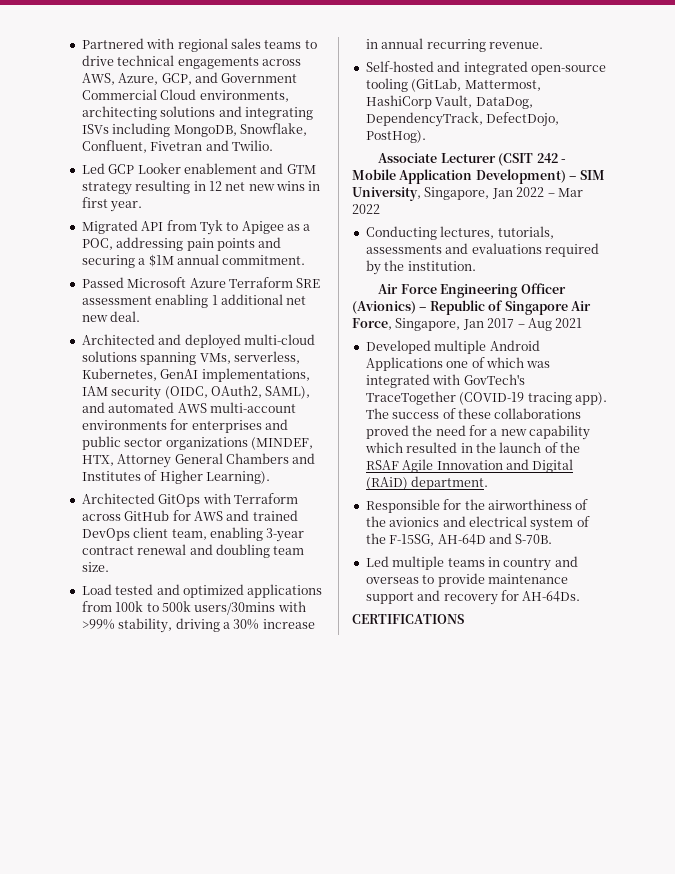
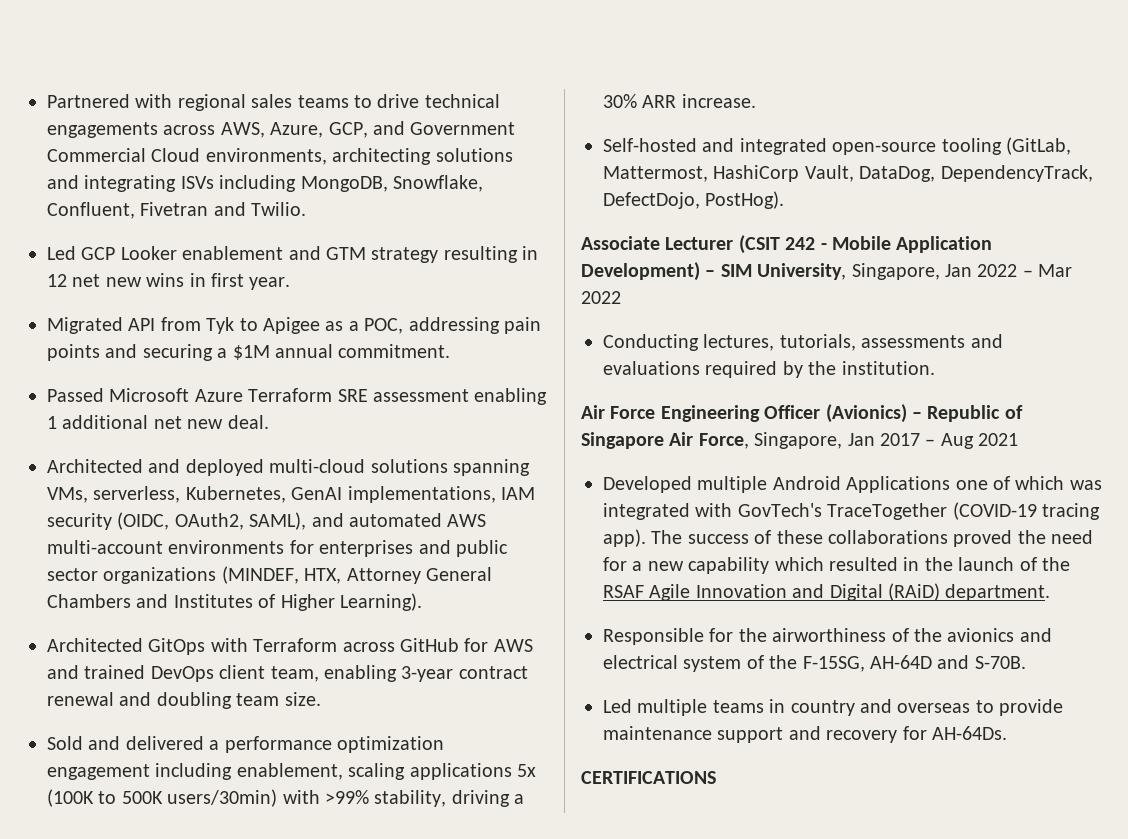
[81,584,323,598] [81,601,276,615] Load tested and optimized applications from 100k to 500k users/30mins -> [47,736,444,753] [47,763,536,780] [47,789,278,807] Sold and delivered a performance optimization engagement including enablement, scaling applications 5x (100K to 500K users/30min)
[262,619,315,629] [365,38,543,52] increase in annual recurring revenue. -> [642,94,756,108] ARR increase.

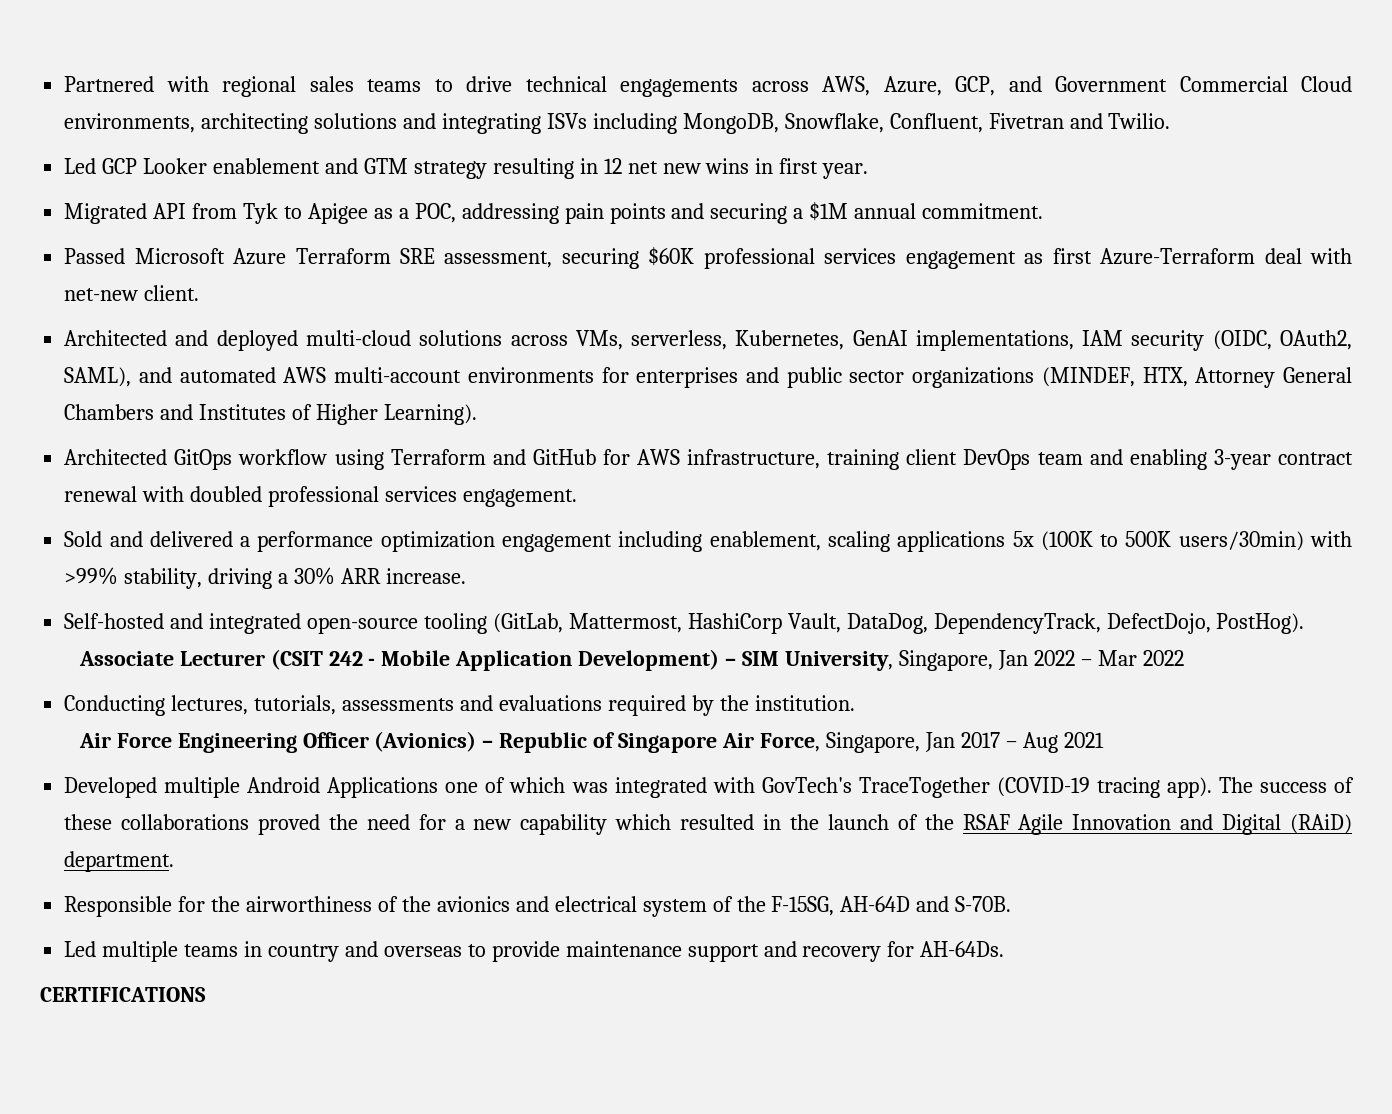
[373,388,548,405] [47,415,269,429] assessment enabling 1 additional net new deal. -> [444,247,1353,269] [64,285,200,301] assessment, securing $60K professional services engagement as first Azure-Terraform deal with net-new client.
[453,459,530,476] spanning -> [510,335,568,346] across
[210,638,533,652] [47,665,528,682] [47,692,321,709] with Terraform across GitHub for AWS and trained DevOps client team, enabling 3-year contract renewal and doubling team size. -> [238,449,1353,470] [64,486,577,507] workflow using Terraform and GitHub for AWS infrastructure, training client DevOps team and enabling 3-year contract renewal with doubled professional services engagement.

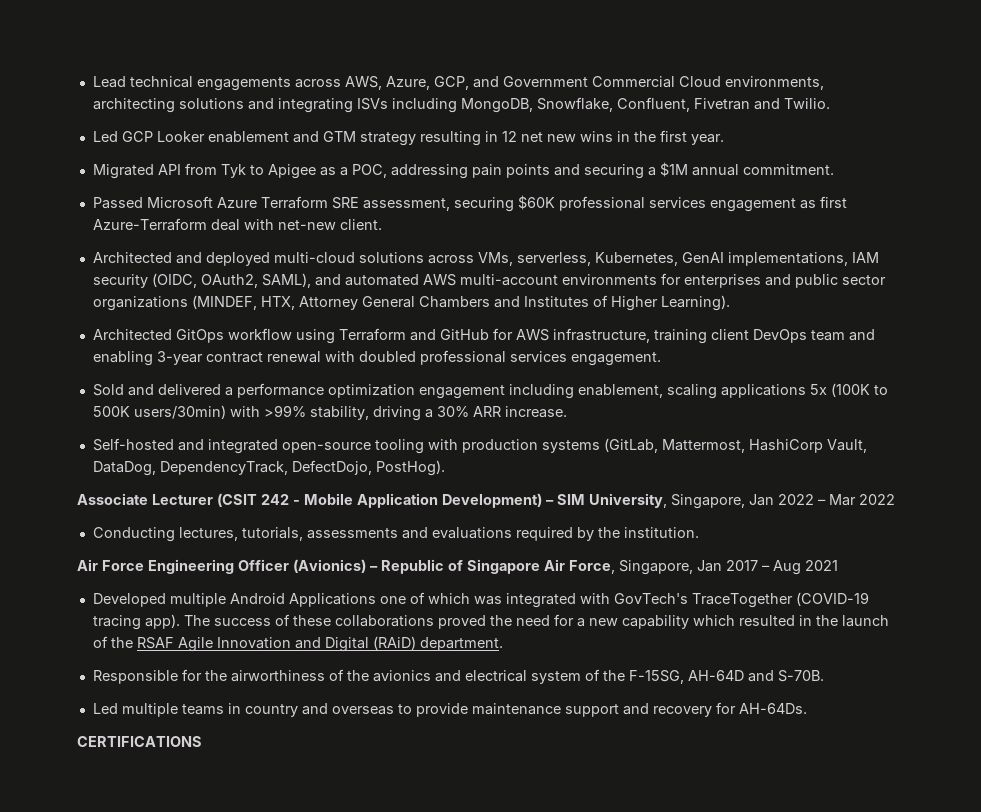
[64,76,513,97] Partnered with regional sales teams to drive -> [92,76,126,88] Lead
(774, 166) none -> [633,131,656,142] the
(487, 623) none -> [427,439,600,453] with production systems

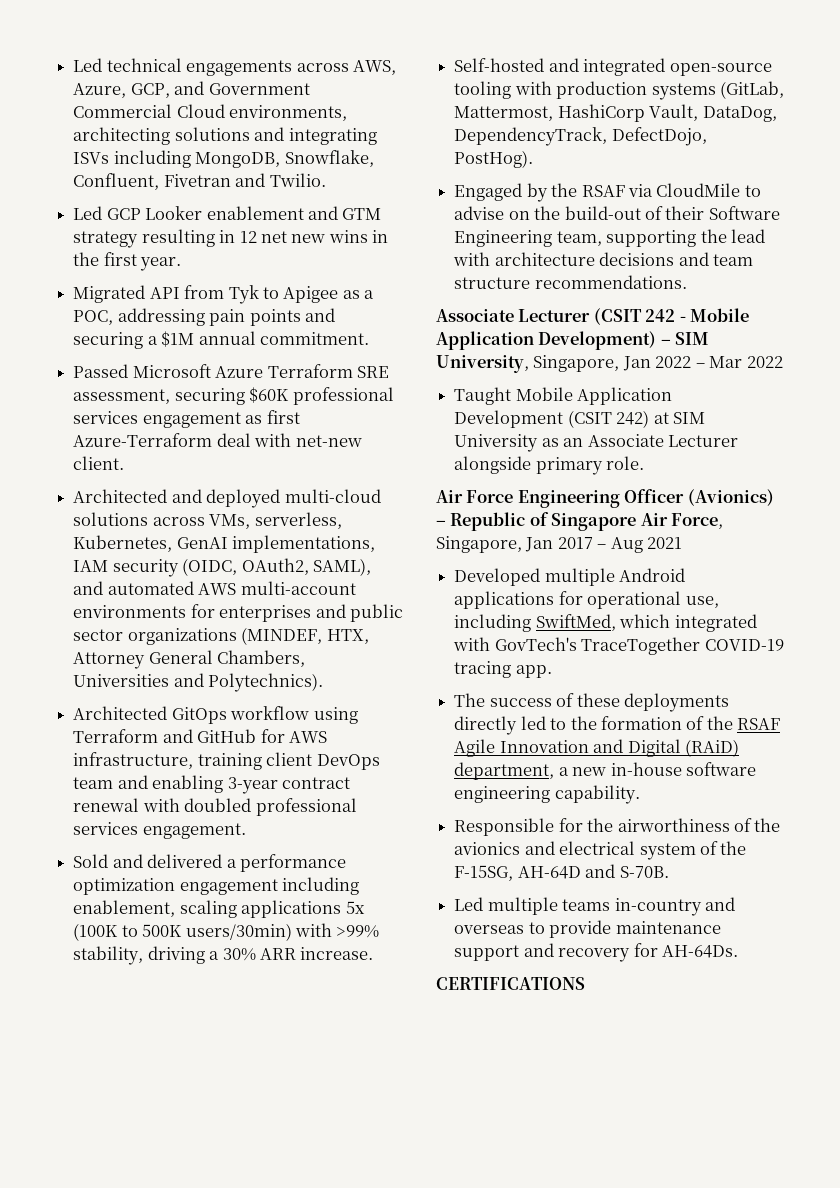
[92,76,126,88] Lead -> [73,58,103,72] Led
[418,295,730,311] Chambers and Institutes of Higher Learning). -> [217,650,306,667] [73,673,324,692] Chambers, Universities and Polytechnics).
(445, 468) none -> [454,183,761,202] [454,206,780,220] [454,229,765,247] [453,252,753,266] [454,275,687,289] // Engaged by the RSAF via CloudMile to advise on the build-out of their Software Engineering team, supporting the lead with architecture decisions and team structure recommendations.
[92,527,699,542] Conducting lectures, tutorials, assessments and evaluations required by the institution. -> [454,387,673,405] [454,410,705,428] [454,434,738,452] [454,456,645,475] Taught Mobile Application Development (CSIT 242) at SIM University as an Associate Lecturer alongside primary role.
[288,592,502,607] Applications one of which was -> [454,591,719,609] [454,614,671,632] applications for operational use, including SwiftMed, which
[795,592,869,606] [92,614,180,630] (COVID-19 tracing app). -> [704,639,784,651] [454,661,552,678] COVID-19 tracing app. //
[334,614,889,629] collaborations proved the need for a new capability which resulted in the launch -> [623,693,729,712] [454,716,682,735] deployments directly led to the formation
[419,637,503,651] department. -> [454,762,756,780] [454,785,640,804] department, a new in-house software engineering capability.
[227,703,298,717] in country -> [614,898,702,916] in-country

